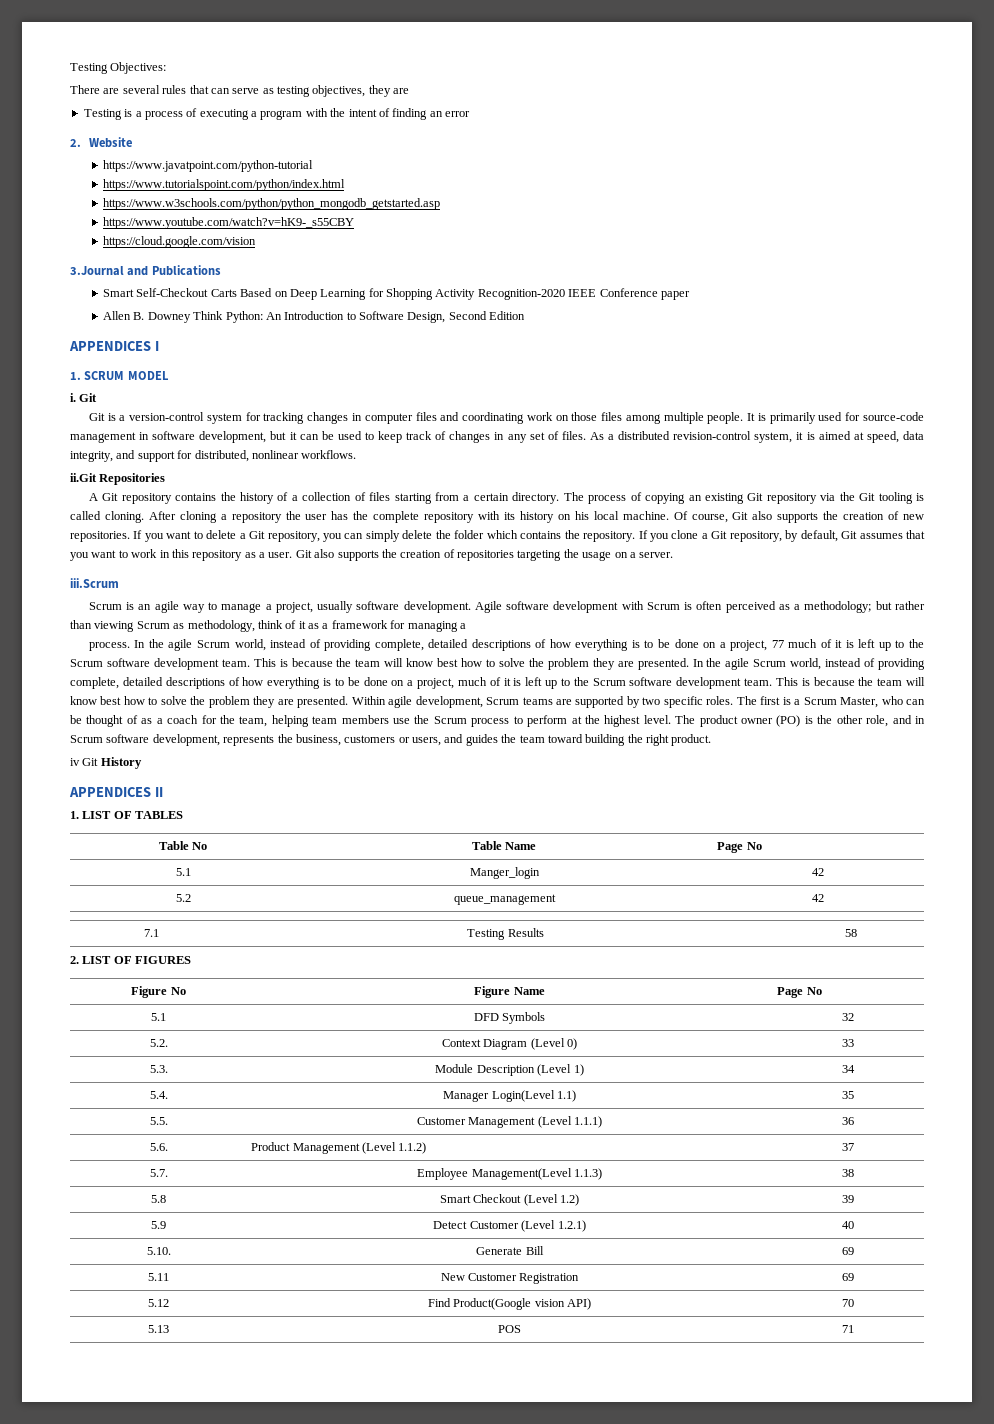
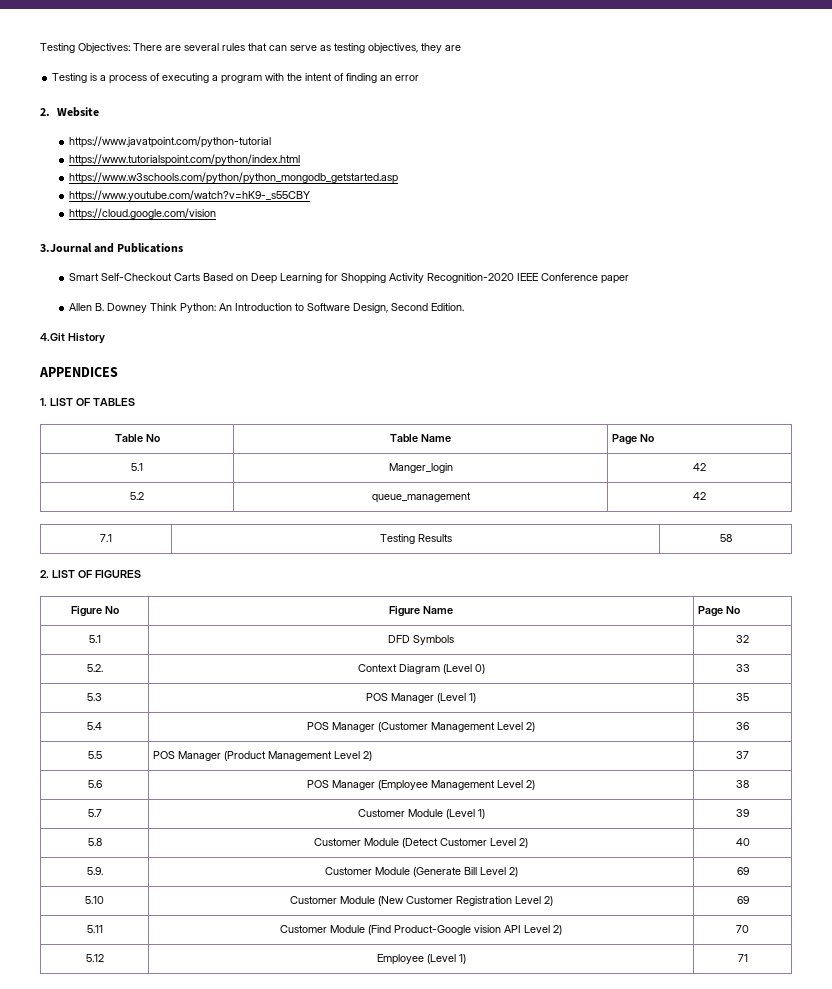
(167, 68) // -> (130, 48) none
[489,311,526,320] [69,341,159,351] [70,371,169,380] [70,393,98,402] [88,412,925,424] [70,431,925,443] [70,450,357,462] [70,473,166,485] [88,492,925,504] [70,511,925,523] [70,530,925,542] [70,549,674,561] [70,578,119,588] [88,601,926,613] [70,620,466,632] [88,639,924,651] [70,658,926,670] [70,677,926,689] [70,696,925,708] [70,715,925,727] [70,734,712,746] [70,758,99,766] Edition // APPENDICES I // 1. SCRUM MODEL // i. Git // Git is a version-control system for tracking changes in computer files and coordinating work on those files among multiple people. It is primarily used for source-code management in software development, but it can be used to keep track of changes in any set of files. As a distributed revision-control system, it is aimed at speed, data integrity, and support for distributed, nonlinear workflows. // ii.Git Repositories // A Git repository contains the history of a collection of files starting from a certain directory. The process of copying an existing Git repository via the Git tooling is called cloning. After cloning a repository the user has the complete repository with its history on his local machine. Of course, Git also supports the creation of new repositories. If you want to delete a Git repository, you can simply delete the folder which contains the repository. If you clone a Git repository, by default, Git assumes that you want to work in this repository as a user. Git also supports the creation of repositories targeting the usage on a server. // iii.Scrum // Scrum is an agile way to manage a project, usually software development. Agile software development with Scrum is often perceived as a methodology; but rather than viewing Scrum as methodology, think of it as a framework for managing a // process. In the agile Scrum world, instead of providing complete, detailed descriptions of how everything is to be done on a project, 77 much of it is left up to the Scrum software development team. This is because the team will know best how to solve the problem they are presented. In the agile Scrum world, instead of providing complete, detailed descriptions of how everything is to be done on a project, much of it is left up to the Scrum software development team. This is because the team will know best how to solve the problem they are presented. Within agile development, Scrum teams are supported by two specific roles. The first is a Scrum Master, who can be thought of as a coach for the team, helping team members use the Scrum process to perform at the highest level. The product owner (PO) is the other role, and in Scrum software development, represents the business, customers or users, and guides the team toward building the right product. // iv Git -> [431,303,465,311] [40,333,65,341] Edition. // 4.Git
[154,787,163,797] II -> (118, 372) none
[149,1065,168,1073] [435,1064,584,1076] [842,1065,855,1073] [149,1091,168,1099] [443,1090,576,1102] [842,1091,854,1099] [149,1117,168,1125] [416,1116,603,1128] [842,1117,854,1125] [149,1143,168,1151] [251,1142,427,1154] [842,1143,854,1151] [149,1169,168,1177] [417,1168,602,1180] [842,1169,854,1177] [151,1195,166,1203] [439,1194,580,1206] [842,1195,854,1203] [151,1221,166,1229] [433,1220,586,1232] [842,1221,854,1229] [146,1247,171,1255] [476,1246,544,1255] [842,1247,854,1255] [148,1273,169,1281] [440,1273,580,1284] [842,1273,854,1281] [148,1299,169,1307] [427,1298,592,1310] [842,1299,854,1307] [148,1325,169,1333] [498,1325,521,1333] 5.3. | Module Description (Level 1) | 34 // 5.4. | Manager Login(Level 1.1) | 35 // 5.5. | Customer Management (Level 1.1.1) | 36 // 5.6. | Product Management (Level 1.1.2) | 37 // 5.7. | Employee Management(Level 1.1.3) | 38 // 5.8 | Smart Checkout (Level 1.2) | 39 // 5.9 | Detect Customer (Level 1.2.1) | 40 // 5.10. | Generate Bill | 69 // 5.11 | New Customer Registration | 69 // 5.12 | Find Product(Google vision API) | 70 // 5.13 | POS -> [87,693,102,701] [366,693,476,703] [736,693,749,701] [87,722,102,730] [307,722,535,732] [736,722,749,730] [87,751,102,759] [152,751,372,761] [736,751,749,759] [87,780,102,788] [307,780,535,791] [736,780,749,788] [87,809,102,817] [357,809,485,819] [736,809,749,817] [87,838,102,846] [314,838,528,848] [735,838,750,846] [86,867,103,875] [324,867,518,877] [736,867,749,875] [85,896,104,904] [289,896,553,906] [736,896,749,904] [86,925,103,933] [280,925,562,935] [736,925,749,933] [85,954,104,962] [376,954,466,965] 5.3 | POS Manager (Level 1) | 35 // 5.4 | POS Manager (Customer Management Level 2) | 36 // 5.5 | POS Manager (Product Management Level 2) | 37 // 5.6 | POS Manager (Employee Management Level 2) | 38 // 5.7 | Customer Module (Level 1) | 39 // 5.8 | Customer Module (Detect Customer Level 2) | 40 // 5.9. | Customer Module (Generate Bill Level 2) | 69 // 5.10 | Customer Module (New Customer Registration Level 2) | 69 // 5.11 | Customer Module (Find Product-Google vision API Level 2) | 70 // 5.12 | Employee (Level 1)

